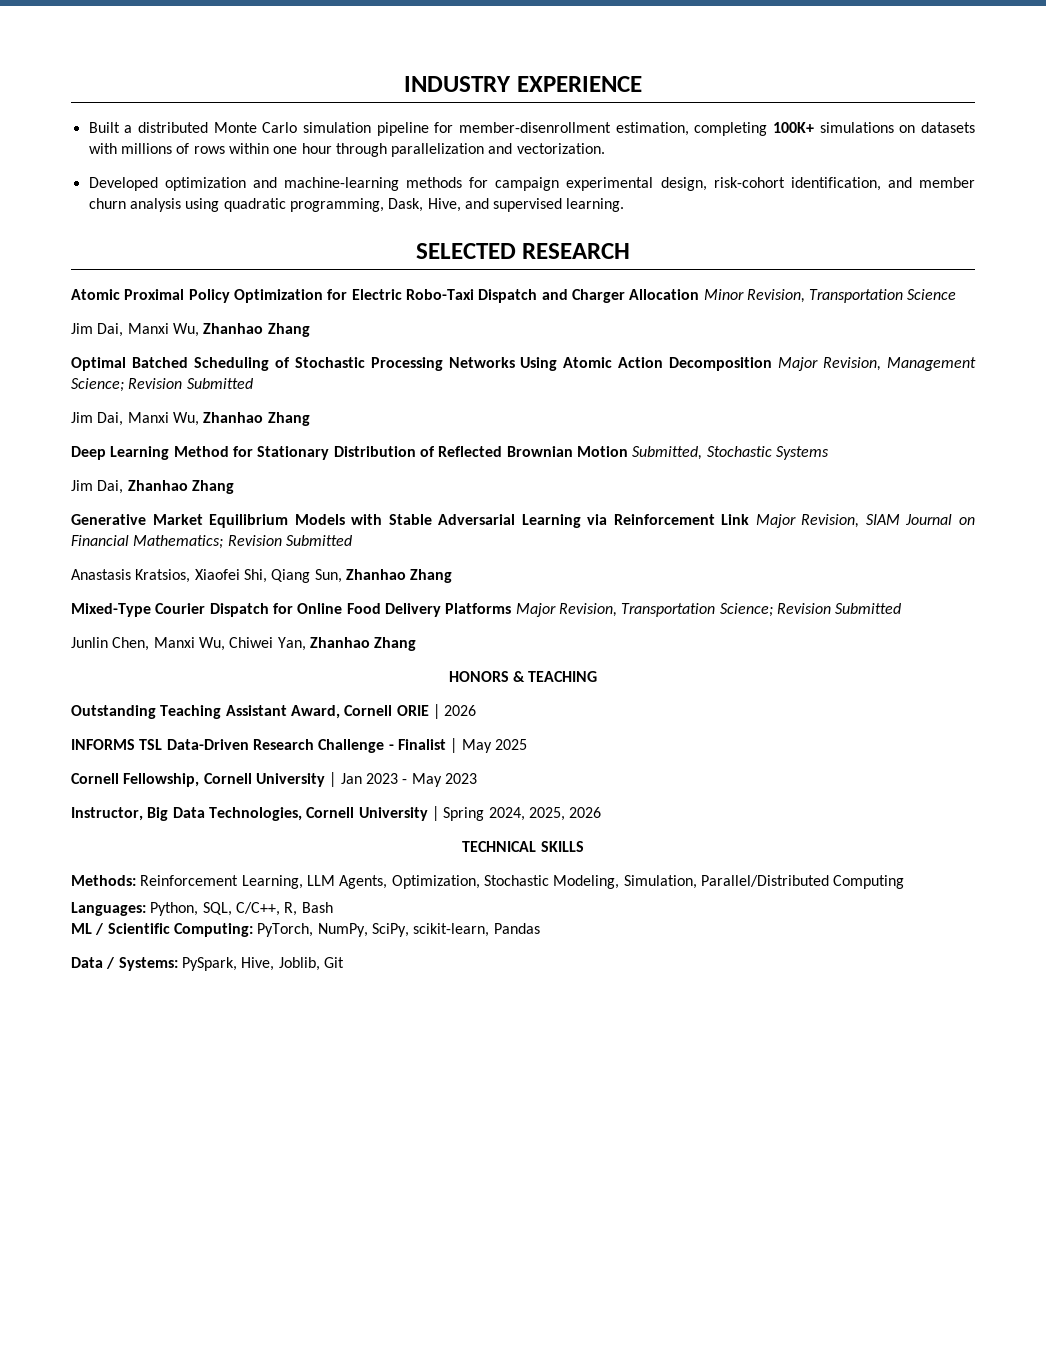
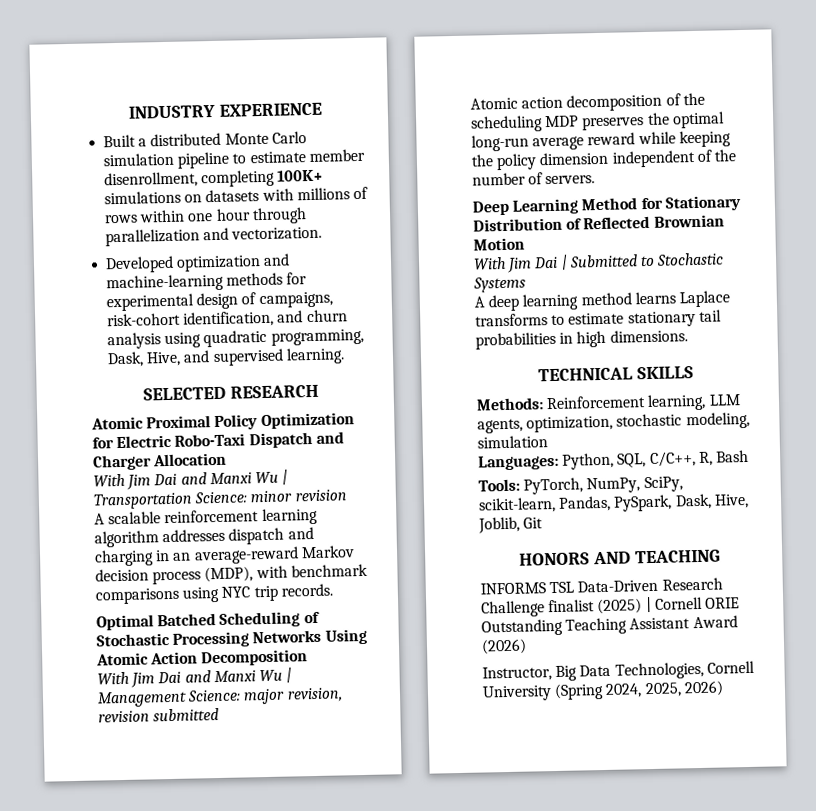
[434,122,689,136] for member-disenrollment estimation, -> [232,148,365,164] [104,171,199,189] to estimate member disenrollment,
[495,177,707,191] campaign experimental design, -> [106,291,333,312] experimental design of campaigns,
[919,177,976,188] member -> (304, 316) none
[703,289,957,303] [71,323,310,337] Minor Revision, Transportation Science // Jim Dai, Manxi Wu, Zhanhao Zhang -> [93,469,289,490] [93,489,347,510] [94,507,318,526] [94,526,314,548] [94,545,355,567] [95,563,368,585] [95,583,333,605] // With Jim Dai and Manxi Wu | Transportation Science: minor revision // A scalable reinforcement learning algorithm addresses dispatch and charging in an average-reward Markov decision process (MDP), with benchmark comparisons using NYC trip records.
[778,357,976,371] [71,378,253,392] [71,412,310,426] Major Revision, Management Science; Revision Submitted // Jim Dai, Manxi Wu, Zhanhao Zhang -> [97,667,293,688] [97,687,343,708] [98,707,220,723] [470,92,705,112] [471,111,725,133] [471,130,731,152] [471,149,736,171] [472,172,596,186] // With Jim Dai and Manxi Wu | Management Science: major revision, revision submitted // Atomic action decomposition of the scheduling MDP preserves the optimal long-run average reward while keeping the policy dimension independent of the number of servers.
[632,446,829,460] [71,480,234,494] [71,514,975,528] [71,535,352,549] [71,569,453,583] [71,603,902,617] [71,637,417,651] [448,671,598,682] [71,704,477,719] [71,738,527,753] [71,772,477,787] [71,806,602,821] [462,841,584,852] [71,875,905,889] Submitted, Stochastic Systems // Jim Dai, Zhanhao Zhang // Generative Market Equilibrium Models with Stable Adversarial Learning via Reinforcement Link Major Revision, SIAM Journal on Financial Mathematics; Revision Submitted // Anastasis Kratsios, Xiaofei Shi, Qiang Sun, Zhanhao Zhang // Mixed-Type Courier Dispatch for Online Food Delivery Platforms Major Revision, Transportation Science; Revision Submitted // Junlin Chen, Manxi Wu, Chiwei Yan, Zhanhao Zhang // HONORS & TEACHING // Outstanding Teaching Assistant Award, Cornell ORIE | 2026 // INFORMS TSL Data-Driven Research Challenge - Finalist | May 2025 // Cornell Fellowship, Cornell University | Jan 2023 - May 2023 // Instructor, Big Data Technologies, Cornell University | Spring 2024, 2025, 2026 // TECHNICAL SKILLS // Methods: Reinforcement Learning, LLM Agents, Optimization, Stochastic Modeling, Simulation, Parallel/Distributed Computing -> [473,252,725,273] [473,276,526,293] [474,290,731,312] [475,309,722,328] [475,329,688,350] [538,366,694,382] [476,393,741,412] [477,411,750,434] [477,435,548,449] // With Jim Dai | Submitted to Stochastic Systems // A deep learning method learns Laplace transforms to estimate stationary tail probabilities in high dimensions. // TECHNICAL SKILLS // Methods: Reinforcement learning, LLM agents, optimization, stochastic modeling, simulation
[71,923,540,937] [71,957,344,971] ML / Scientific Computing: PyTorch, NumPy, SciPy, scikit-learn, Pandas // Data / Systems: PySpark, Hive, Joblib, Git -> [478,476,683,495] [478,493,749,514] [478,516,544,534] [519,549,721,566] [480,577,723,595] [481,596,740,618] [481,615,738,637] [481,638,527,655] [482,660,755,682] [482,680,724,702] Tools: PyTorch, NumPy, SciPy, scikit-learn, Pandas, PySpark, Dask, Hive, Joblib, Git // HONORS AND TEACHING // INFORMS TSL Data-Driven Research Challenge finalist (2025) | Cornell ORIE Outstanding Teaching Assistant Award (2026) // Instructor, Big Data Technologies, Cornell University (Spring 2024, 2025, 2026)

